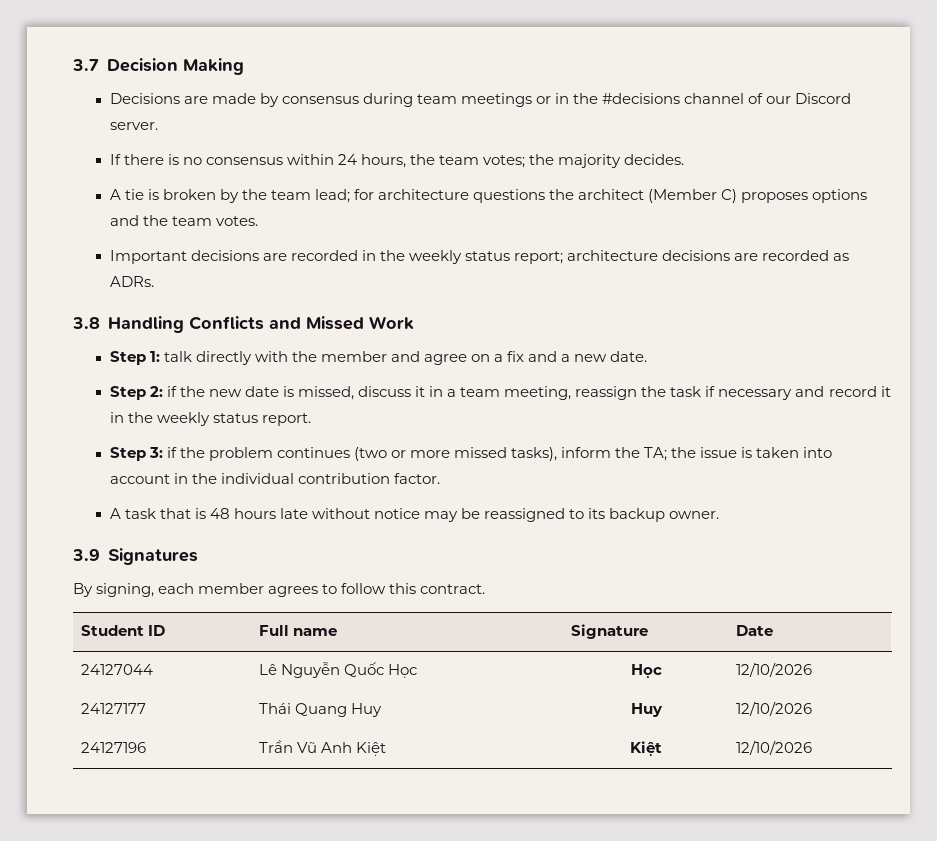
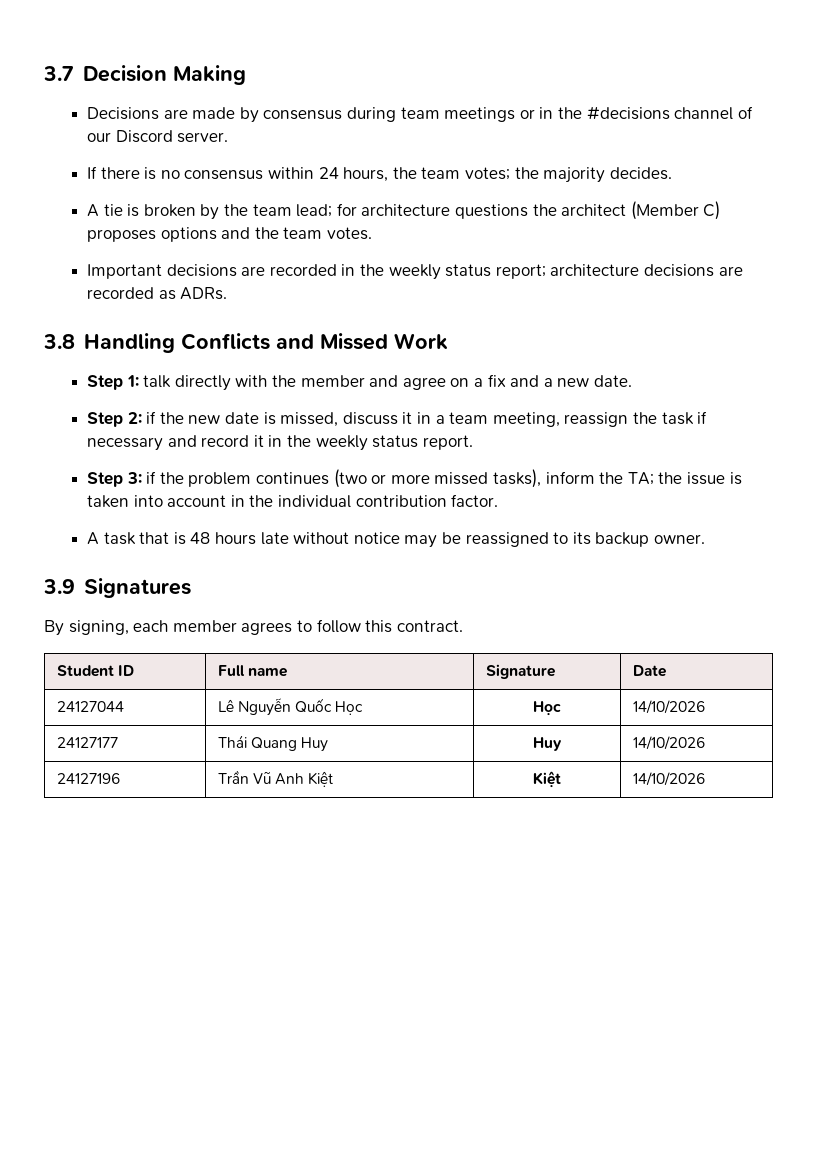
[736,662,813,677] 12/10/2026 -> [632,700,705,714] 14/10/2026
[736,701,813,716] 12/10/2026 -> [632,736,705,750] 14/10/2026
[736,740,813,755] 12/10/2026 -> [632,772,705,786] 14/10/2026

